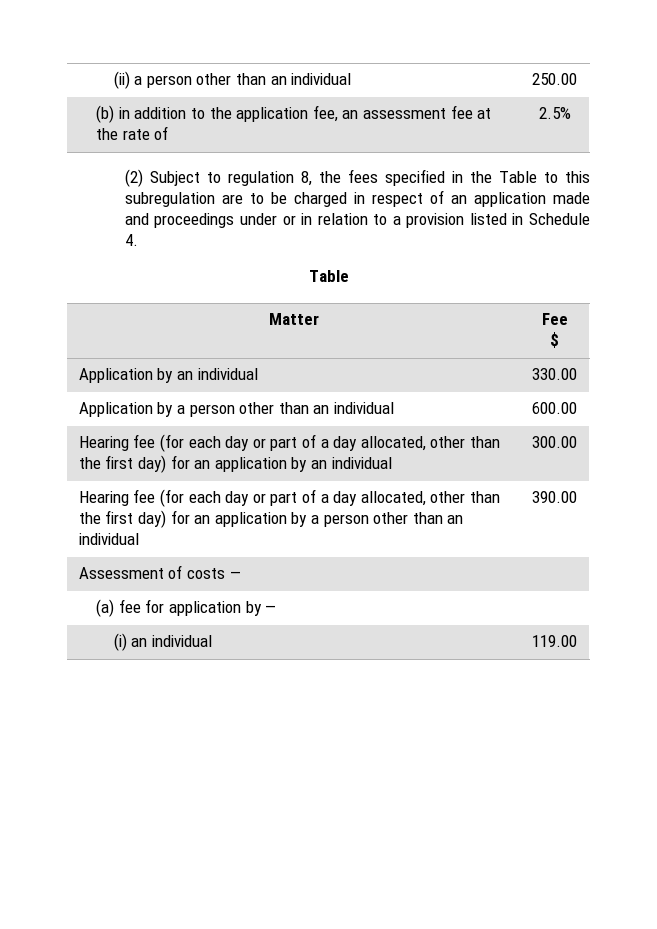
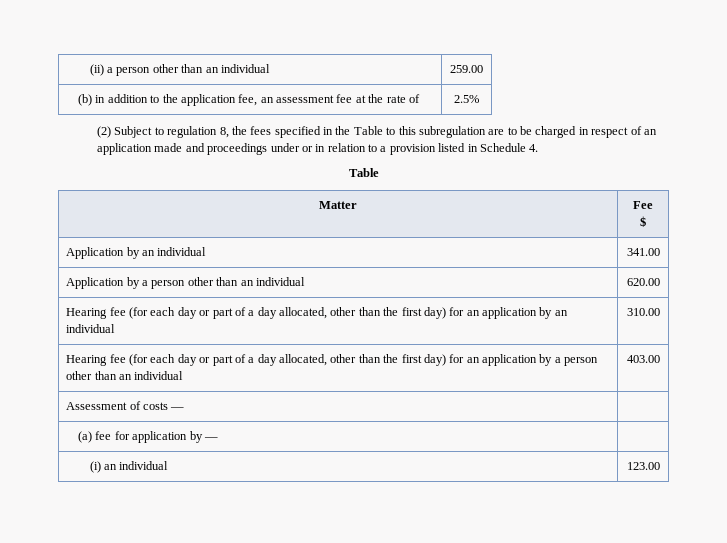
[532,73,577,85] 250.00 -> [450,65,483,73] 259.00
[532,368,577,380] 330.00 -> [626,248,660,256] 341.00
[532,402,577,414] 600.00 -> [626,278,660,286] 620.00
[532,436,577,448] 300.00 -> [626,308,660,316] 310.00
[532,491,577,503] 390.00 -> [626,355,660,363] 403.00
[532,635,577,647] 119.00 -> [626,462,660,470] 123.00

